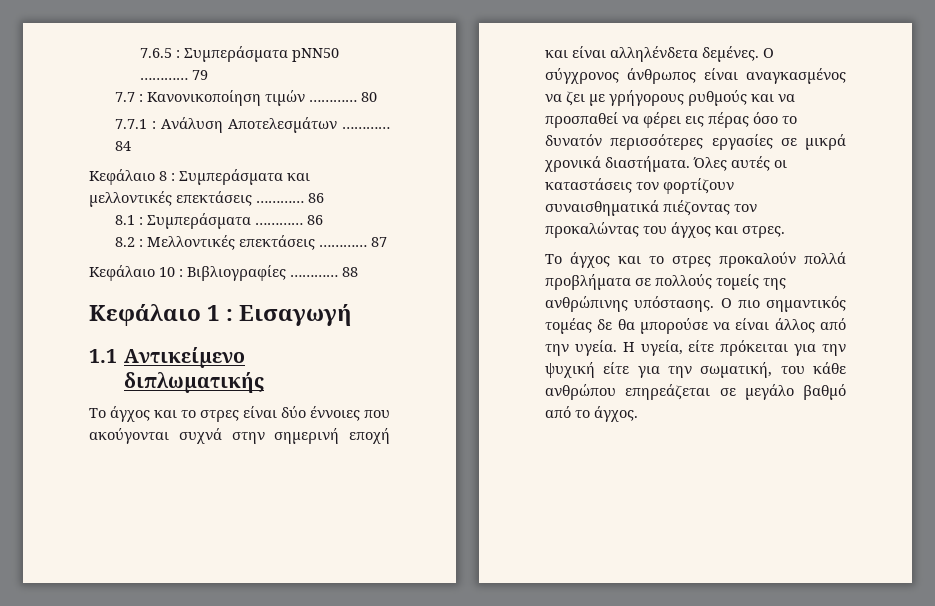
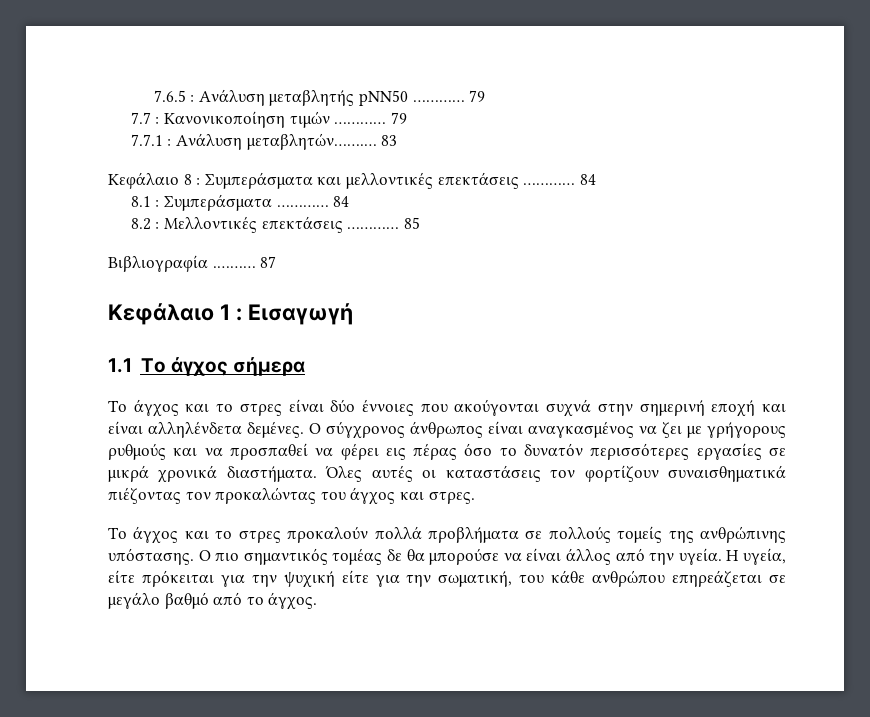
[184,46,289,62] Συμπεράσματα -> [198,89,355,106] Ανάλυση μεταβλητής
[360,92,377,102] 80 -> [390,112,407,124] 79
[227,117,390,133] [114,141,131,151] Αποτελεσμάτων ………… 84 -> [246,133,398,150] μεταβλητών…….… 83
[308,193,324,203] 86 -> [579,174,596,185] 84
[306,215,323,225] 86 -> [333,196,350,207] 84
[370,237,387,247] [89,265,358,281] 87 // Κεφάλαιο 10 : Βιβλιογραφίες ………… 88 -> [403,217,420,229] [108,255,277,272] 85 // Βιβλιογραφία .……… 87
[124,347,246,368] [124,372,265,393] Αντικείμενο διπλωματικής -> [140,357,306,376] Το άγχος σήμερα

